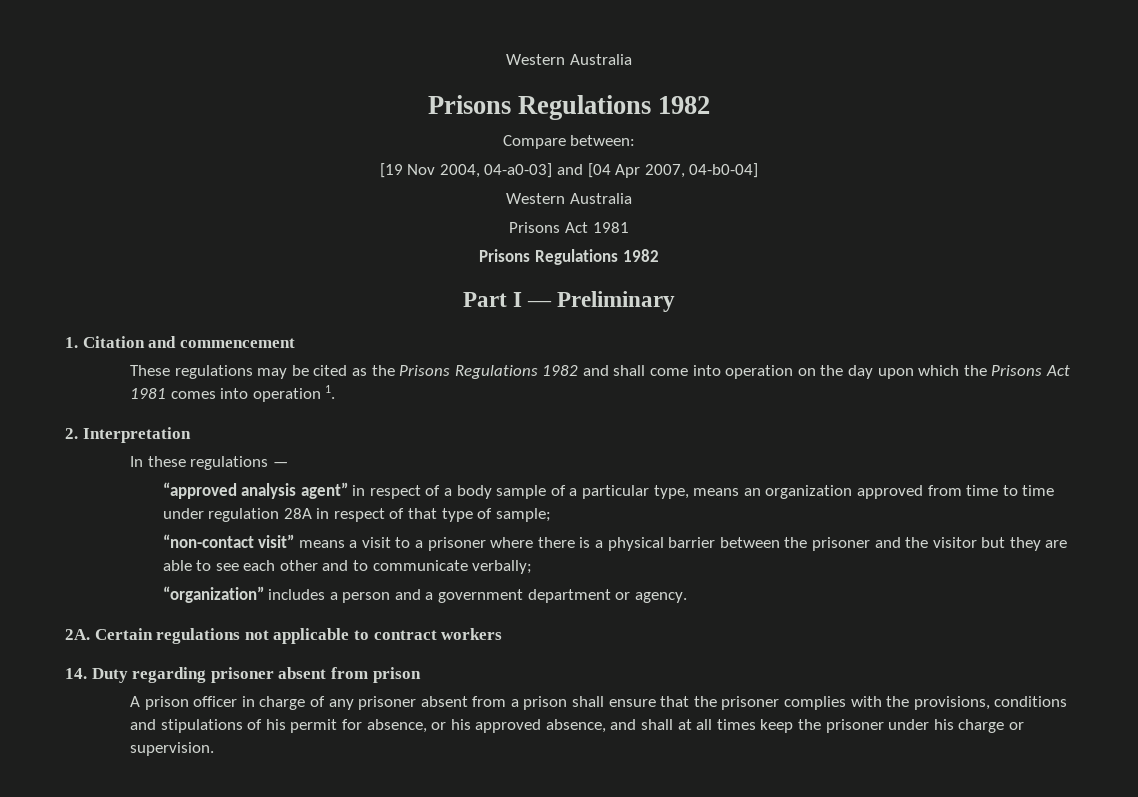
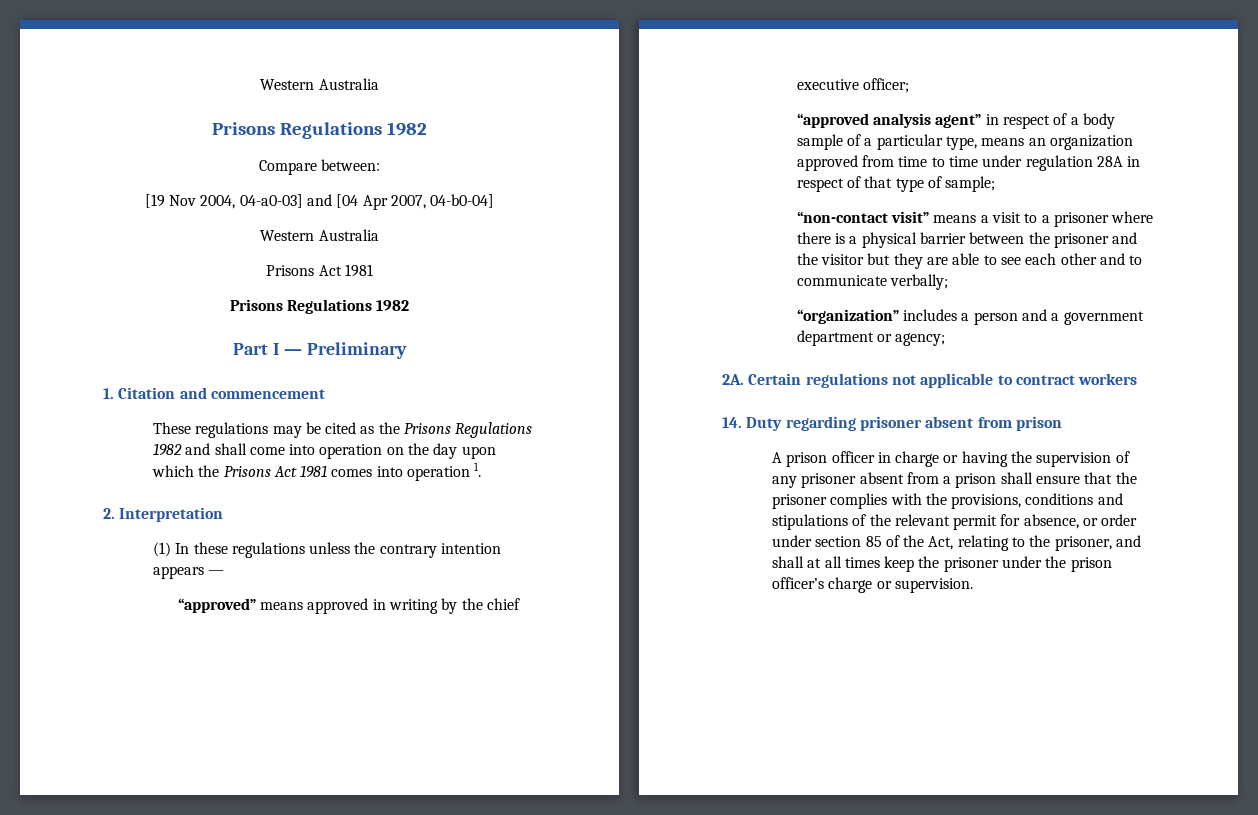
(191, 435) none -> [152,542,171,557] (1)
[272,462,288,467] — -> [309,542,502,558] [152,566,225,579] [177,598,521,614] [796,78,910,93] unless the contrary intention appears — // “approved” means approved in writing by the chief executive officer;
[634,592,687,603] agency. -> [895,333,946,346] agency;
(306, 703) none -> [943,451,1112,467] or having the supervision
[265,719,286,730] his -> [869,514,950,526] the relevant
[450,719,606,733] his approved absence, -> [1101,514,1138,526] [771,535,1112,551] order under section 85 of the Act, relating to the prisoner,
[933,719,954,730] his -> [1045,556,1112,572] [771,577,824,589] the prison officer’s

